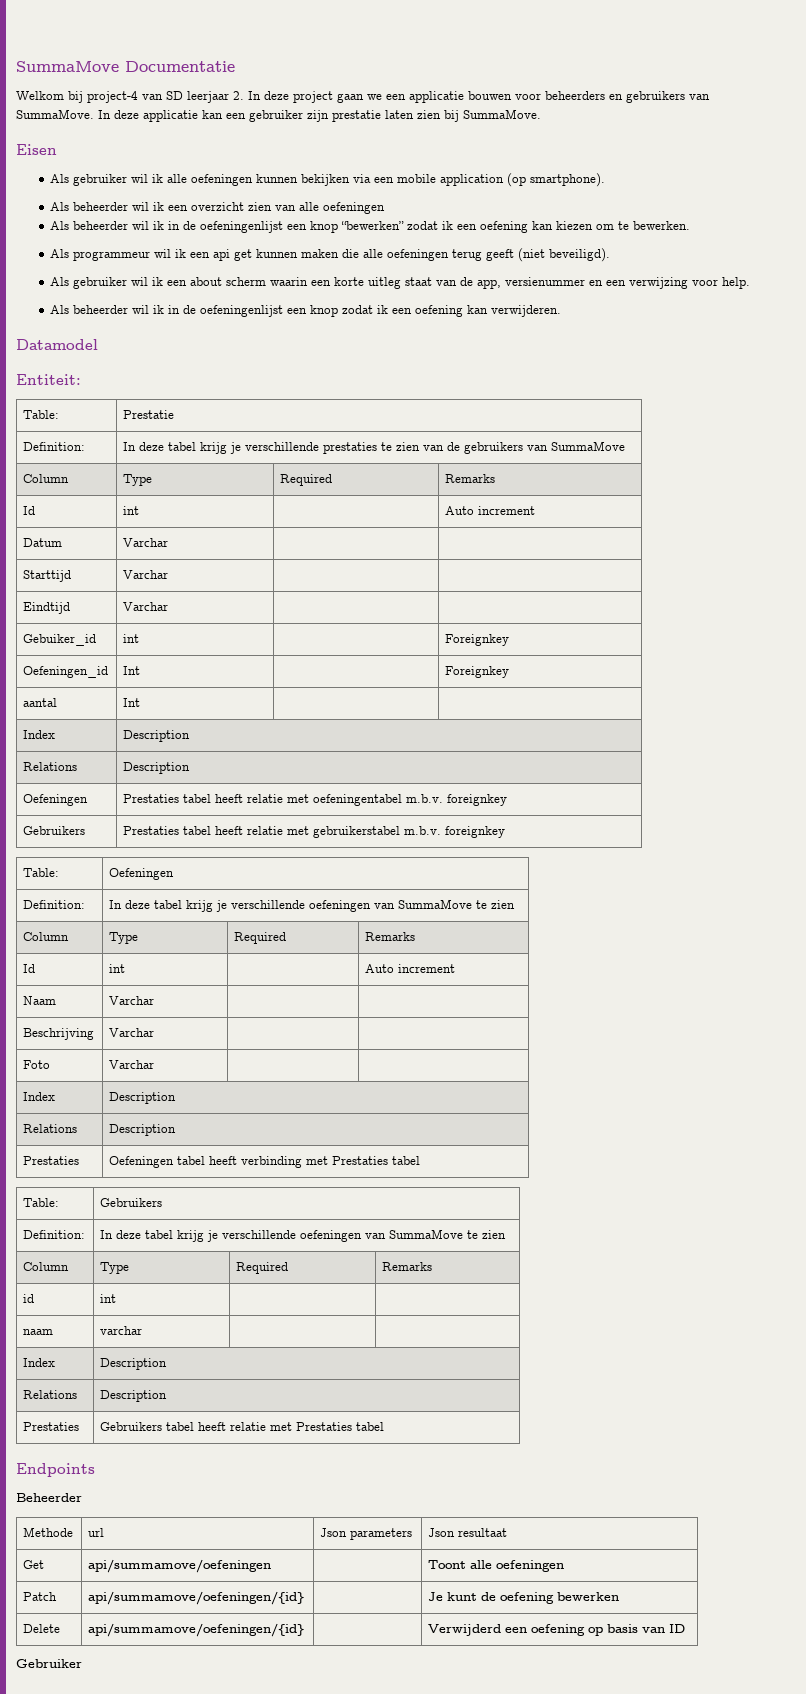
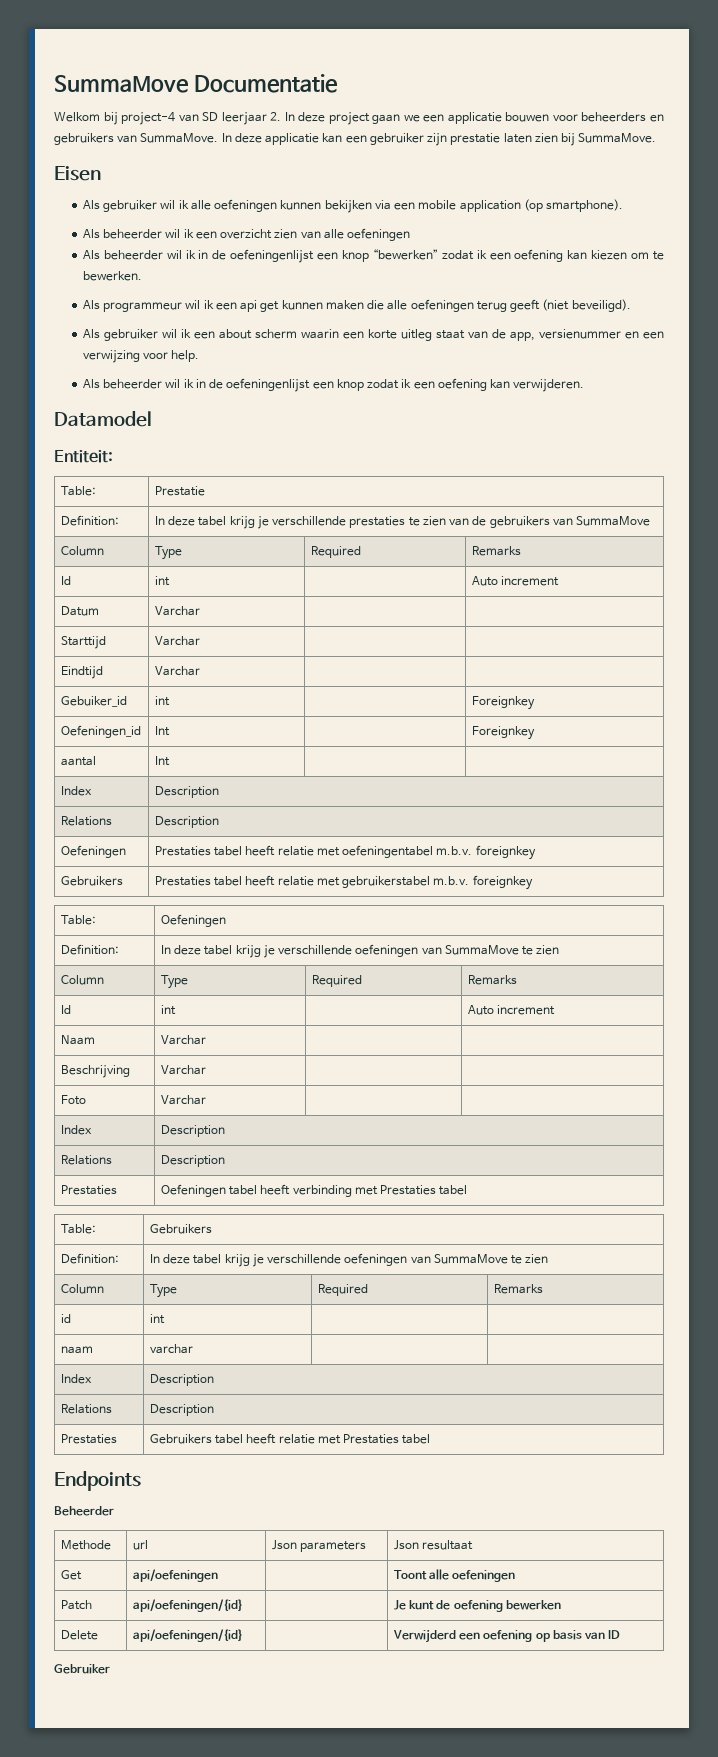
[88,1559,272,1573] api/summamove/oefeningen -> [132,1569,218,1582] api/oefeningen
[88,1591,305,1605] api/summamove/oefeningen/{id} -> [132,1599,243,1612] api/oefeningen/{id}
[88,1623,305,1637] api/summamove/oefeningen/{id} -> [132,1629,243,1642] api/oefeningen/{id}

